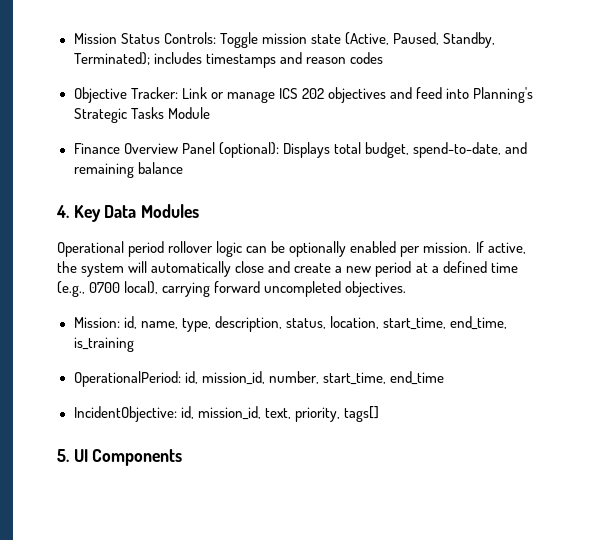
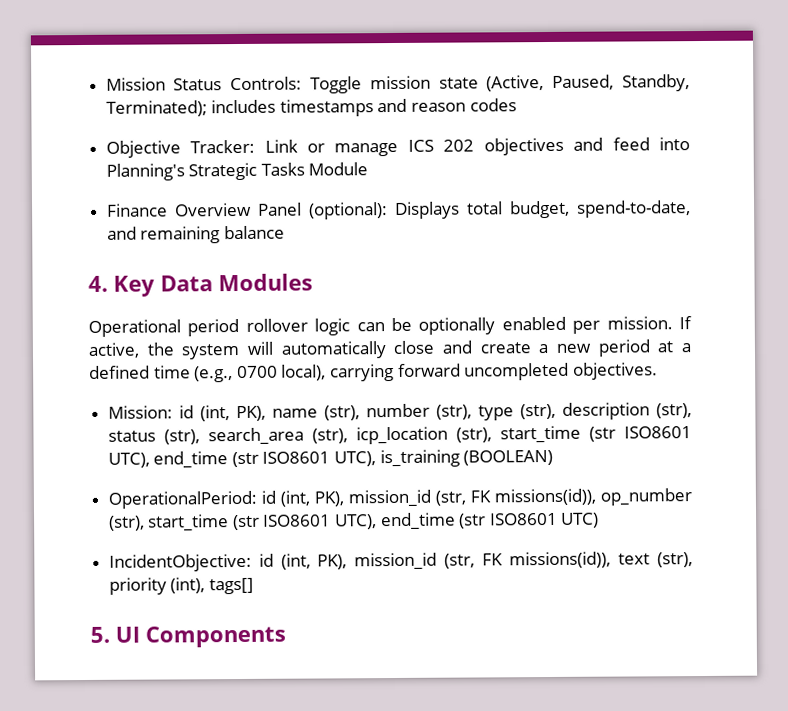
[123,316,507,332] id, name, type, description, status, location, start_time, end_time, -> [178,402,692,422] [107,425,692,446] [107,451,377,469] id (int, PK), name (str), number (str), type (str), description (str), status (str), search_area (str), icp_location (str), start_time (str ISO8601 UTC), end_time (str ISO8601 UTC),
(134, 344) none -> [463,449,554,466] (BOOLEAN)
[184,371,444,385] [73,406,340,422] id, mission_id, number, start_time, end_time // IncidentObjective: id, mission_id, text, priority, -> [260,488,692,508] [108,512,600,532] [108,551,693,572] [108,577,206,595] id (int, PK), mission_id (str, FK missions(id)), op_number (str), start_time (str ISO8601 UTC), end_time (str ISO8601 UTC) // IncidentObjective: id (int, PK), mission_id (str, FK missions(id)), text (str), priority (int),

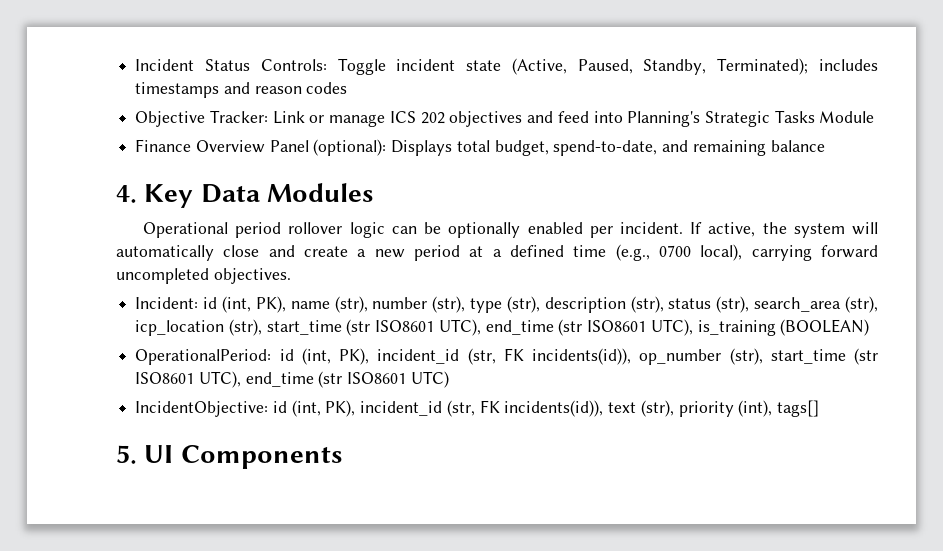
[105,77,166,91] Mission -> [135,59,195,71] Incident
[369,75,431,90] mission -> [396,59,456,71] incident
[606,316,673,330] mission. -> [619,222,683,234] incident.
[107,405,173,419] Mission: -> [135,297,199,309] Incident:
[347,488,596,508] mission_id (str, FK missions(id)), -> [377,348,631,365] incident_id (str, FK incidents(id)),
[354,551,612,571] mission_id (str, FK missions(id)), -> [360,400,604,417] incident_id (str, FK incidents(id)),

